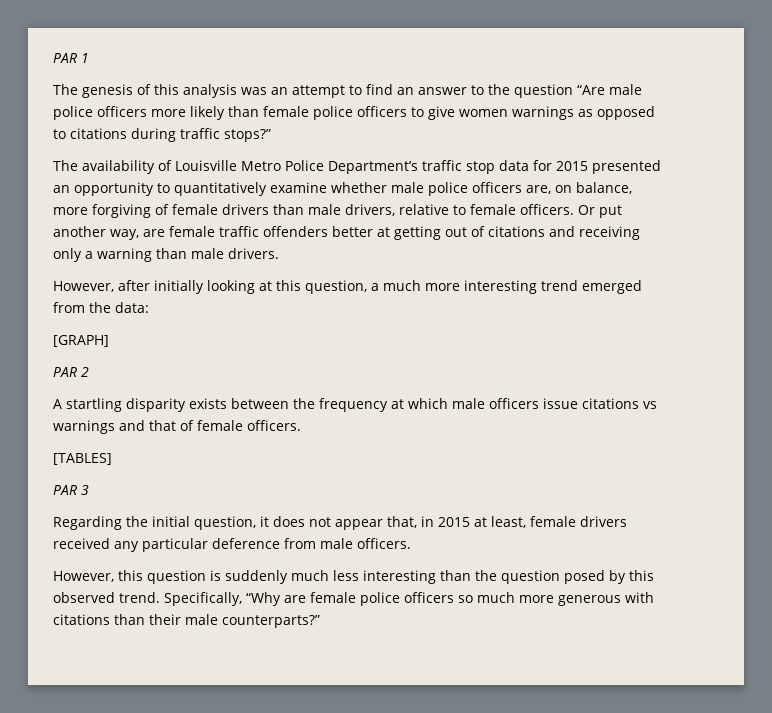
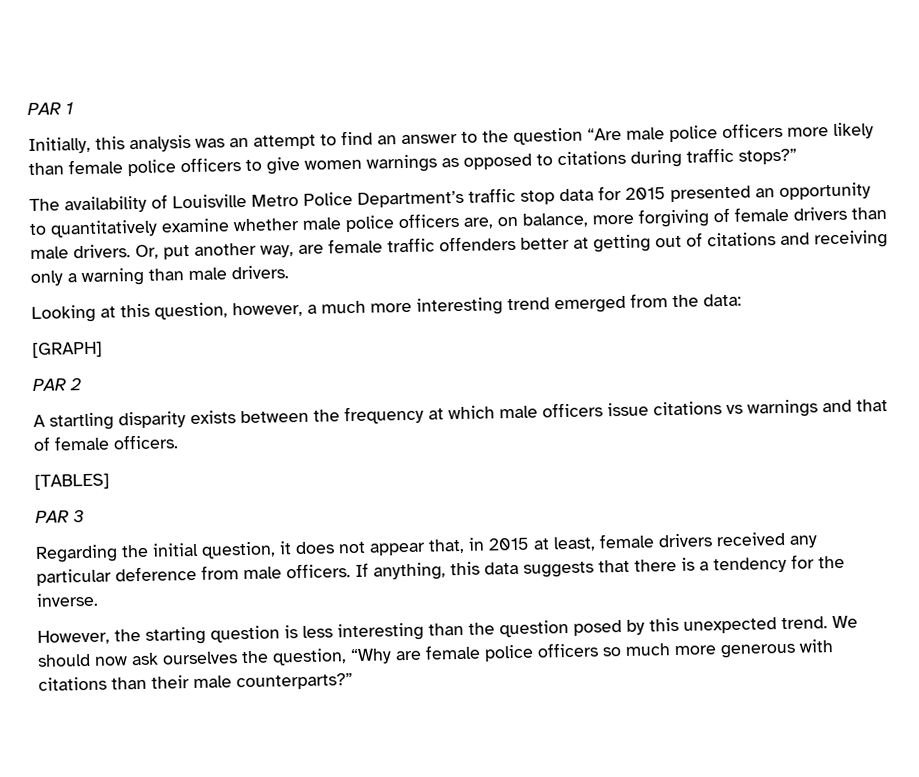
[53,84,151,98] The genesis of -> [28,136,91,155] Initially,
[345,204,595,216] drivers, relative to female officers. Or -> [73,244,159,260] drivers. Or,
[53,280,255,294] However, after initially looking -> [31,304,96,323] Looking
(367, 287) none -> [232,301,303,318] however,
[53,570,329,584] // However, this question is suddenly much -> [355,554,845,581] [36,592,98,607] [37,625,298,645] If anything, this data suggests that there is a tendency for the inverse. // However, the starting question is
[53,592,242,606] observed trend. Specifically, -> [683,615,858,634] [37,648,347,667] unexpected trend. We should now ask ourselves the question,

